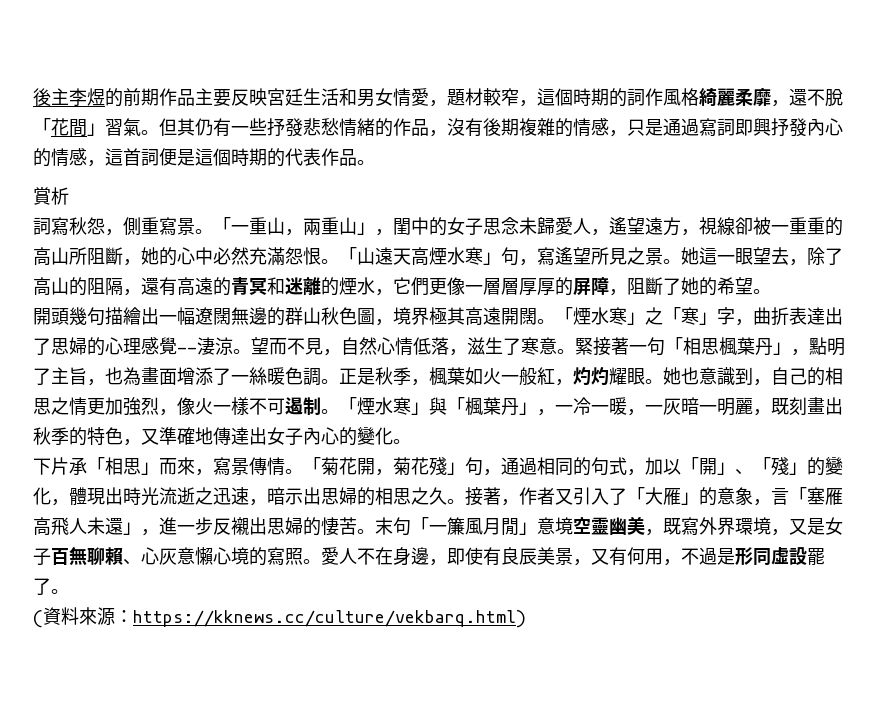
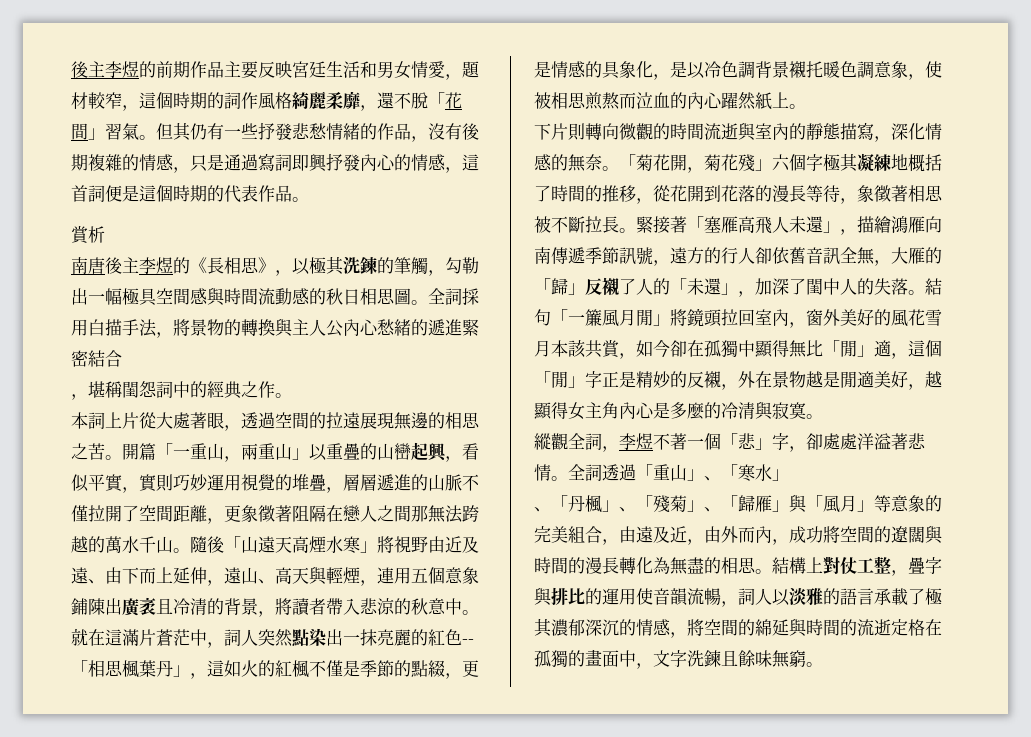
[33,217,213,236] 詞寫秋怨，側重寫景。 -> [71,256,479,276] [71,288,479,306] [71,319,479,338] [71,350,122,367] [71,381,292,400] [71,412,480,431] [71,443,156,460] 南唐後主李煜的《長相思》，以極其洗鍊的筆觸，勾勒出一幅極具空間感與時間流動感的秋日相思圖。全詞採用白描手法，將景物的轉換與主人公內心愁緒的遞進緊密結合 // ，堪稱閨怨詞中的經典之作。 // 本詞上片從大處著眼，透過空間的拉遠展現無邊的相思之苦。開篇
[375,216,843,236] [33,247,339,266] ，閨中的女子思念未歸愛人，遙望遠方，視線卻被一重重的高山所阻斷，她的心中必然充滿怨恨。 -> [309,442,479,462] [71,474,479,493] [71,505,479,524] [71,536,225,553] 以重疊的山巒起興，看似平實，實則巧妙運用視覺的堆疊，層層遞進的山脈不僅拉開了空間距離，更象徵著阻隔在戀人之間那無法跨越的萬水千山。隨後
[501,247,843,266] [33,277,771,296] [33,307,843,326] [33,337,845,356] [33,367,843,386] [33,397,843,416] [33,426,411,446] [33,457,285,476] 句，寫遙望所見之景。她這一眼望去，除了高山的阻隔，還有高遠的青冥和迷離的煙水，它們更像一層層厚厚的屏障，阻斷了她的希望。 // 開頭幾句描繪出一幅遼闊無邊的群山秋色圖，境界極其高遠開闊。「煙水寒」之「寒」字，曲折表達出了思婦的心理感覺--淒涼。望而不見，自然心情低落，滋生了寒意。緊接著一句「相思楓葉丹」，點明了主旨，也為畫面增添了一絲暖色調。正是秋季，楓葉如火一般紅，灼灼耀眼。她也意識到，自己的相思之情更加強烈，像火一樣不可遏制。「煙水寒」與「楓葉丹」，一冷一暖，一灰暗一明麗，既刻畫出秋季的特色，又準確地傳達出女子內心的變化。 // 下片承「相思」而來，寫景傳情 -> [377,536,479,553] [71,567,479,586] [71,597,479,617] [71,628,474,648] [71,660,479,679] [534,61,942,80] [534,92,806,110] [534,122,942,142] [534,154,602,172] 將視野由近及遠、由下而上延伸，遠山、高天與輕煙，連用五個意象鋪陳出廣袤且冷清的背景，將讀者帶入悲涼的秋意中。就在這滿片蒼茫中，詞人突然點染出一抹亮麗的紅色--「相思楓葉丹」，這如火的紅楓不僅是季節的點綴，更是情感的具象化，是以冷色調背景襯托暖色調意象，使被相思煎熬而泣血的內心躍然紙上。 // 下片則轉向微觀的時間流逝與室內的靜態描寫，深化情感的無奈
[465,456,843,476] [33,487,789,506] 句，通過相同的句式，加以「開」、「殘」的變化，體現出時光流逝之迅速，暗示出思婦的相思之久。接著，作者又引入了「大雁」的意象，言 -> [772,153,942,172] [534,185,943,204] [534,216,687,234] 六個字極其凝練地概括了時間的推移，從花開到花落的漫長等待，象徵著相思被不斷拉長。緊接著
[159,516,843,536] [33,547,825,566] [33,578,69,595] [33,607,526,628] 進一步反襯出思婦的悽苦。末句「一簾風月閒」意境空靈幽美，既寫外界環境，又是女子百無聊賴、心灰意懶心境的寫照。愛人不在身邊，即使有良辰美景，又有何用，不過是形同虛設罷了。 // (資料來源：https://kknews.cc/culture/vekbarq.html) -> [857,216,942,234] [534,247,942,266] [534,277,942,297] [534,308,942,328] [534,339,942,359] [534,371,942,390] [533,402,823,420] [534,433,926,452] [534,464,789,482] [534,495,942,513] [534,526,943,545] [534,556,942,576] [534,587,942,607] [534,618,942,638] [534,649,823,669] 描繪鴻雁向南傳遞季節訊號，遠方的行人卻依舊音訊全無，大雁的「歸」反襯了人的「未還」，加深了閨中人的失落。結句「一簾風月閒」將鏡頭拉回室內，窗外美好的風花雪月本該共賞，如今卻在孤獨中顯得無比「閒」適，這個「閒」字正是精妙的反襯，外在景物越是閒適美好，越顯得女主角內心是多麼的冷清與寂寞。 // 縱觀全詞，李煜不著一個「悲」字，卻處處洋溢著悲情。全詞透過「重山」、「寒水」 // 、「丹楓」、「殘菊」、「歸雁」與「風月」等意象的完美組合，由遠及近，由外而內，成功將空間的遼闊與時間的漫長轉化為無盡的相思。結構上對仗工整，疊字與排比的運用使音韻流暢，詞人以淡雅的語言承載了極其濃郁深沉的情感，將空間的綿延與時間的流逝定格在孤獨的畫面中，文字洗鍊且餘味無窮。

